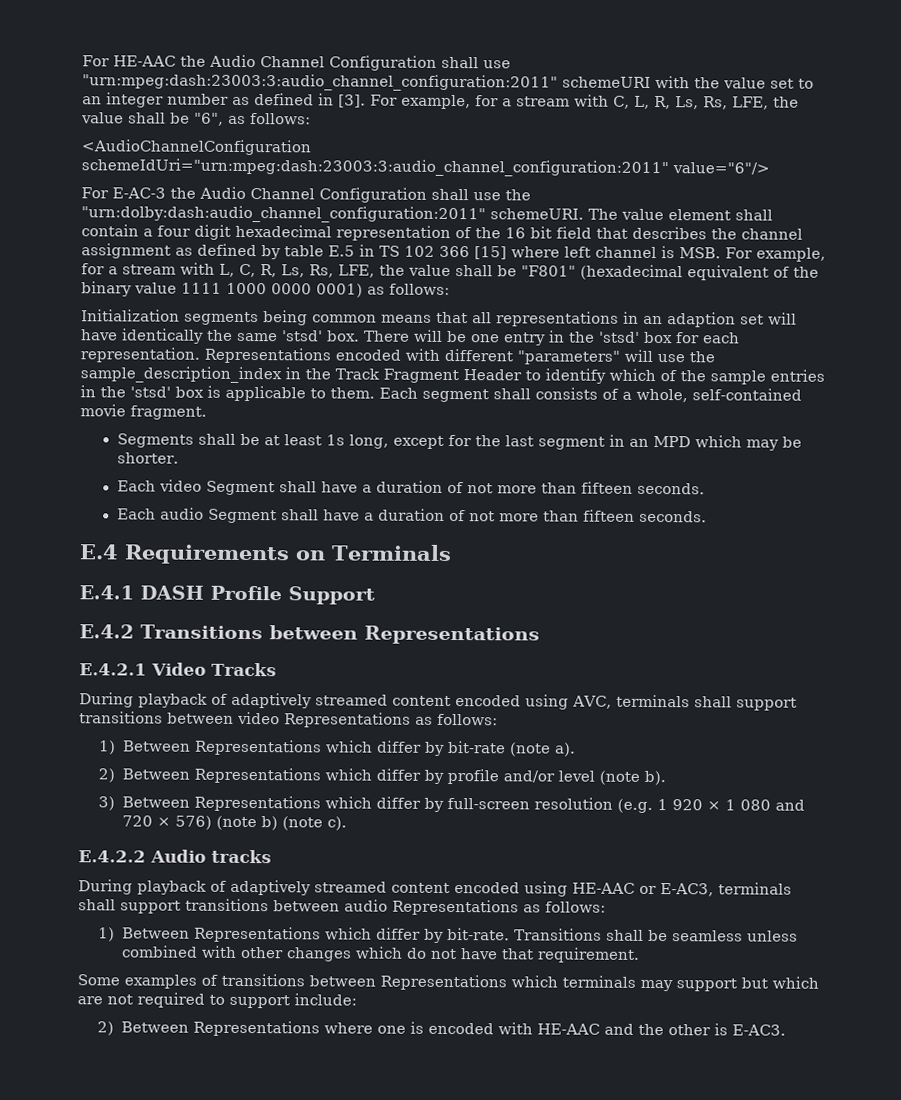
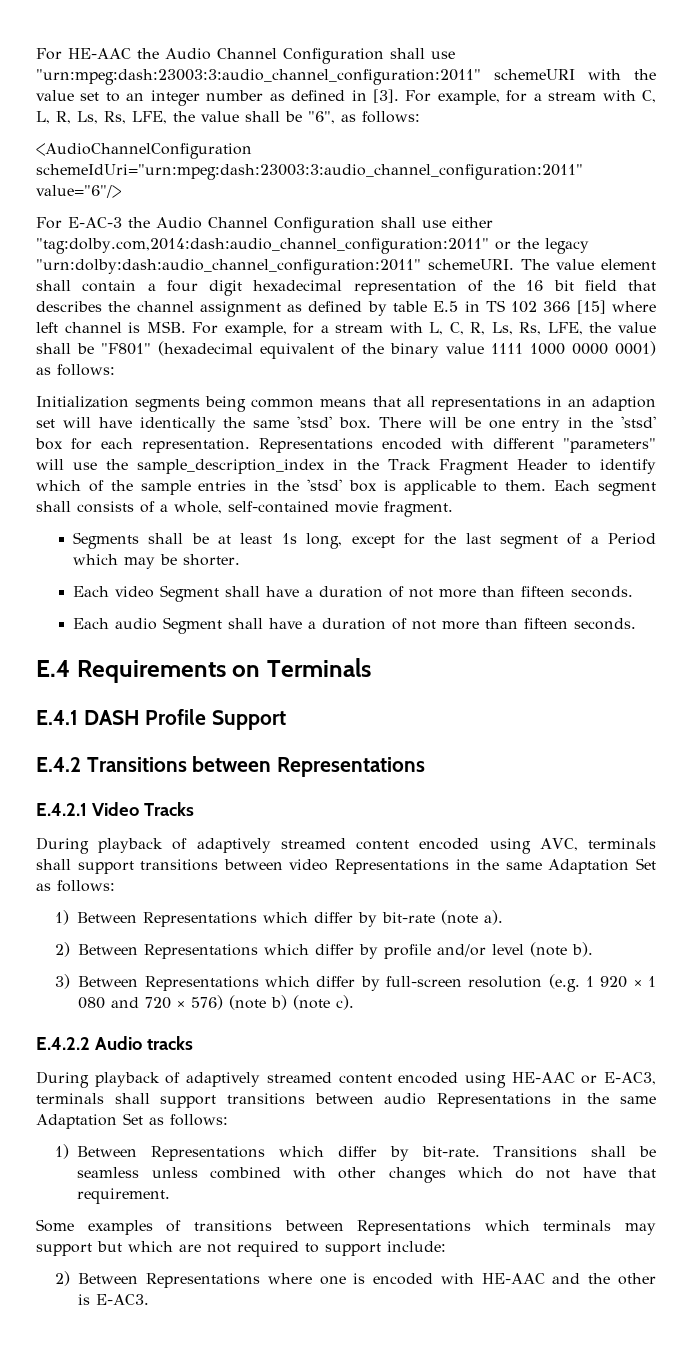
[505,189,531,201] the -> [452,217,493,228] [36,238,589,254] either "tag:dolby.com,2014:dash:audio_channel_configuration:2011" or the legacy
[608,434,691,448] in an MPD -> [567,533,657,545] of a Period
(411, 720) none -> [455,858,657,874] in the same Adaptation Set
(519, 907) none -> [561,1093,656,1104] [36,1113,143,1129] in the same Adaptation Set

